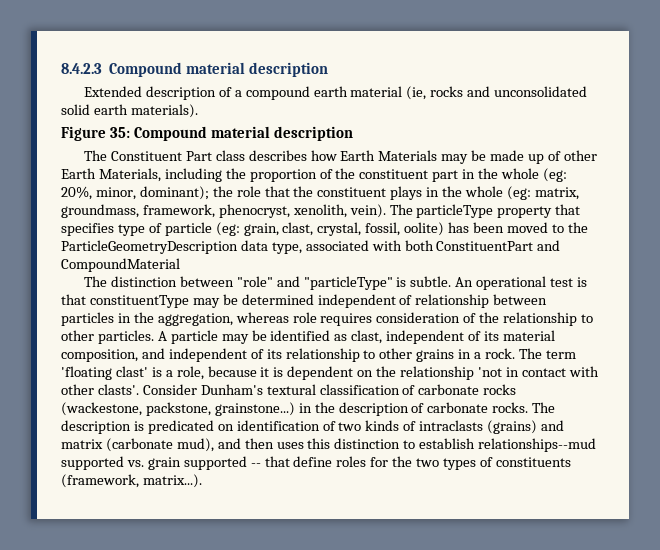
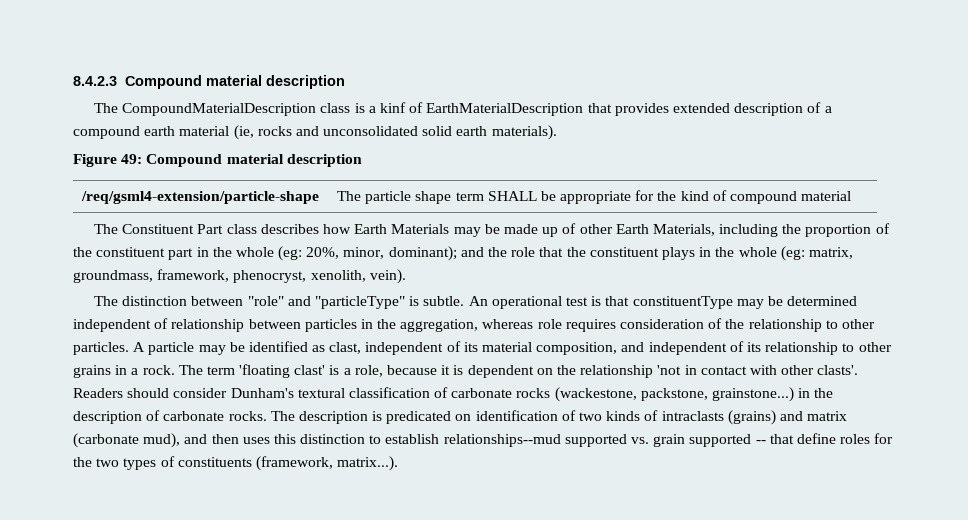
[83,86,142,97] Extended -> [94,102,730,116] The CompoundMaterialDescription class is a kinf of EarthMaterialDescription that provides extended
[109,126,353,141] 35: Compound material description -> [121,154,362,167] [80,191,319,204] [336,190,852,204] 49: Compound material description // /req/gsml4-extension/particle-shape | The particle shape term SHALL be appropriate for the kind of compound material
(209, 193) none -> [460,247,484,257] and
[389,204,581,218] [61,222,588,236] [61,240,561,254] [61,258,180,272] The particleType property that specifies type of particle (eg: grain, clast, crystal, fossil, oolite) has been moved to the ParticleGeometryDescription data type, associated with both ConstituentPart and CompoundMaterial -> (406, 276) none
[142,384,197,395] Consider -> [73,388,228,398] Readers should consider

